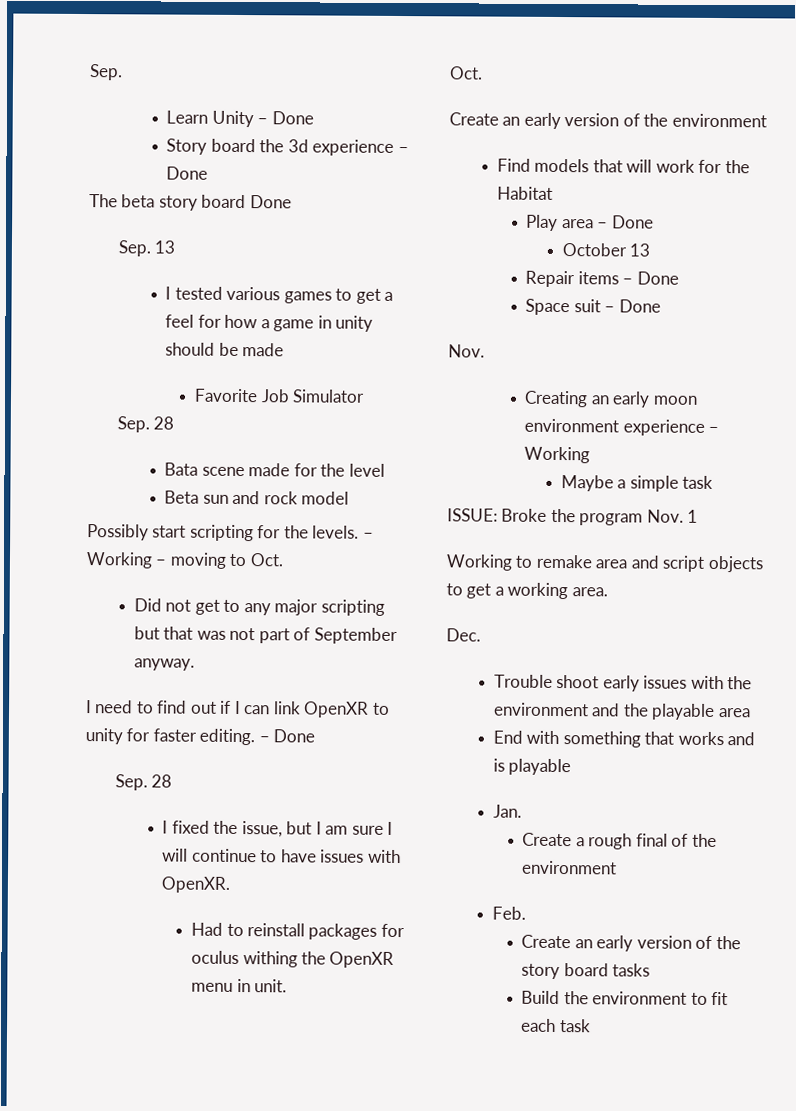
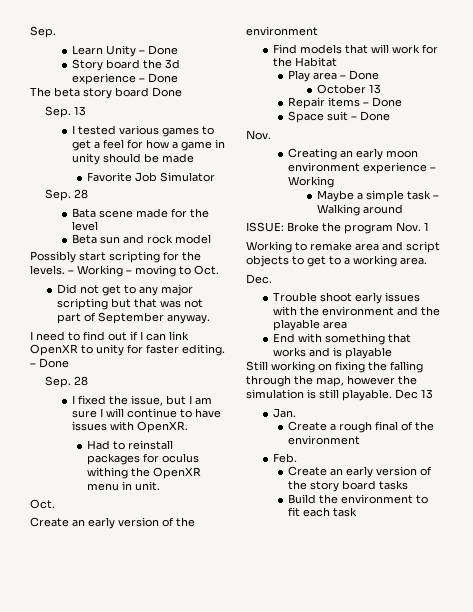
(714, 482) none -> [433,195,440,199] [317,204,404,216] – Walking around
(492, 591) none -> [329,256,341,265] to
(572, 767) none -> [246,361,423,373] [246,375,417,387] [246,389,433,401] // Still working on fixing the falling through the map, however the simulation is still playable. Dec 13

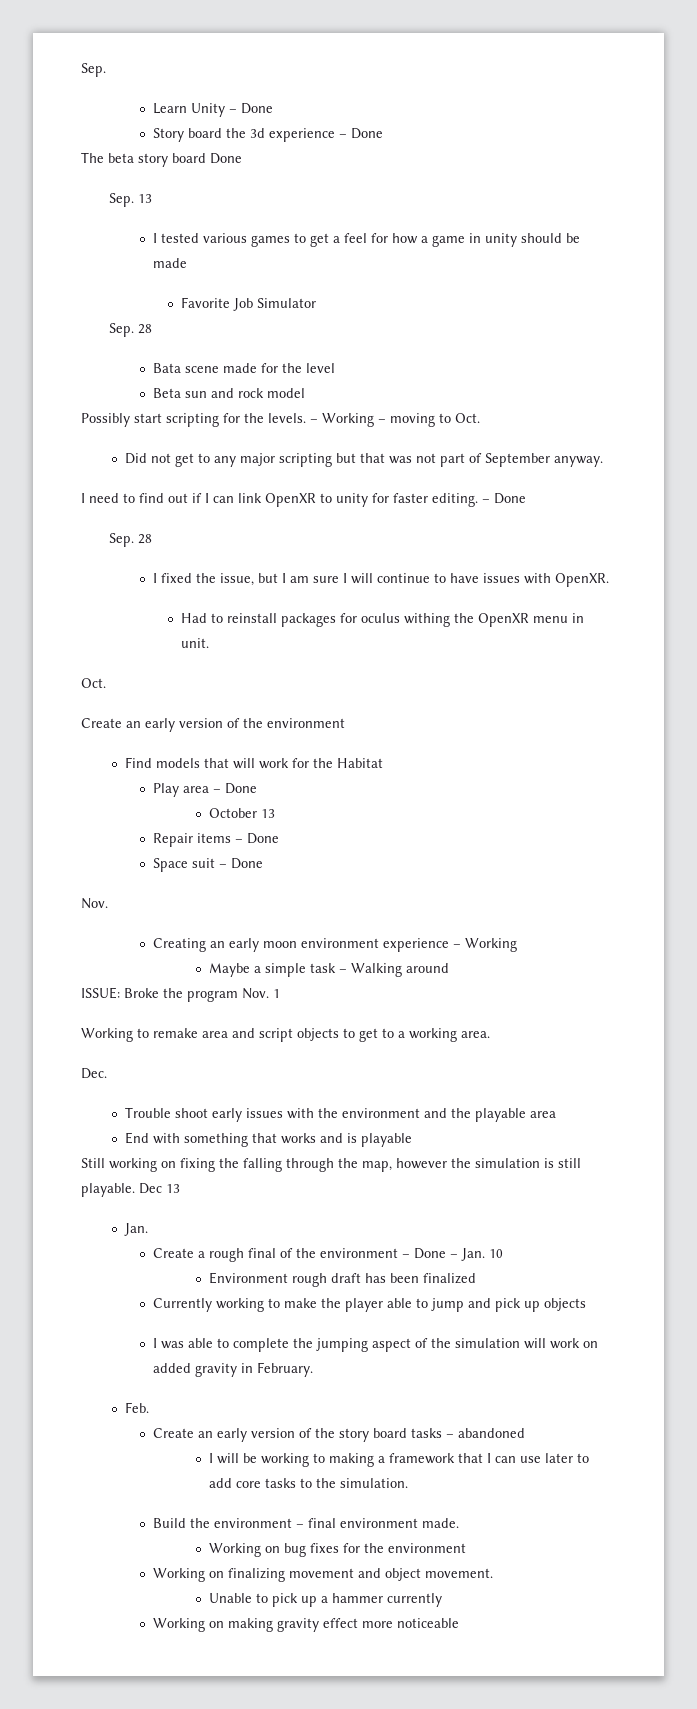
(361, 440) none -> [402,1248,504,1261] [209,1272,477,1287] [153,1298,587,1312] [153,1338,599,1352] [153,1362,314,1377] – Done – Jan. 10 // Environment rough draft has been finalized // Currently working to make the player able to jump and pick up objects // I was able to complete the jumping aspect of the simulation will work on added gravity in February.
[288,494,429,504] [288,507,358,517] // Build the environment to fit each task -> [446,1428,526,1438] [209,1453,590,1467] [209,1478,409,1488] [153,1518,460,1528] [209,1543,467,1557] [153,1568,494,1582] [209,1593,443,1607] [153,1618,460,1632] – abandoned // I will be working to making a framework that I can use later to add core tasks to the simulation. // Build the environment – final environment made. // Working on bug fixes for the environment // Working on finalizing movement and object movement. // Unable to pick up a hammer currently // Working on making gravity effect more noticeable

